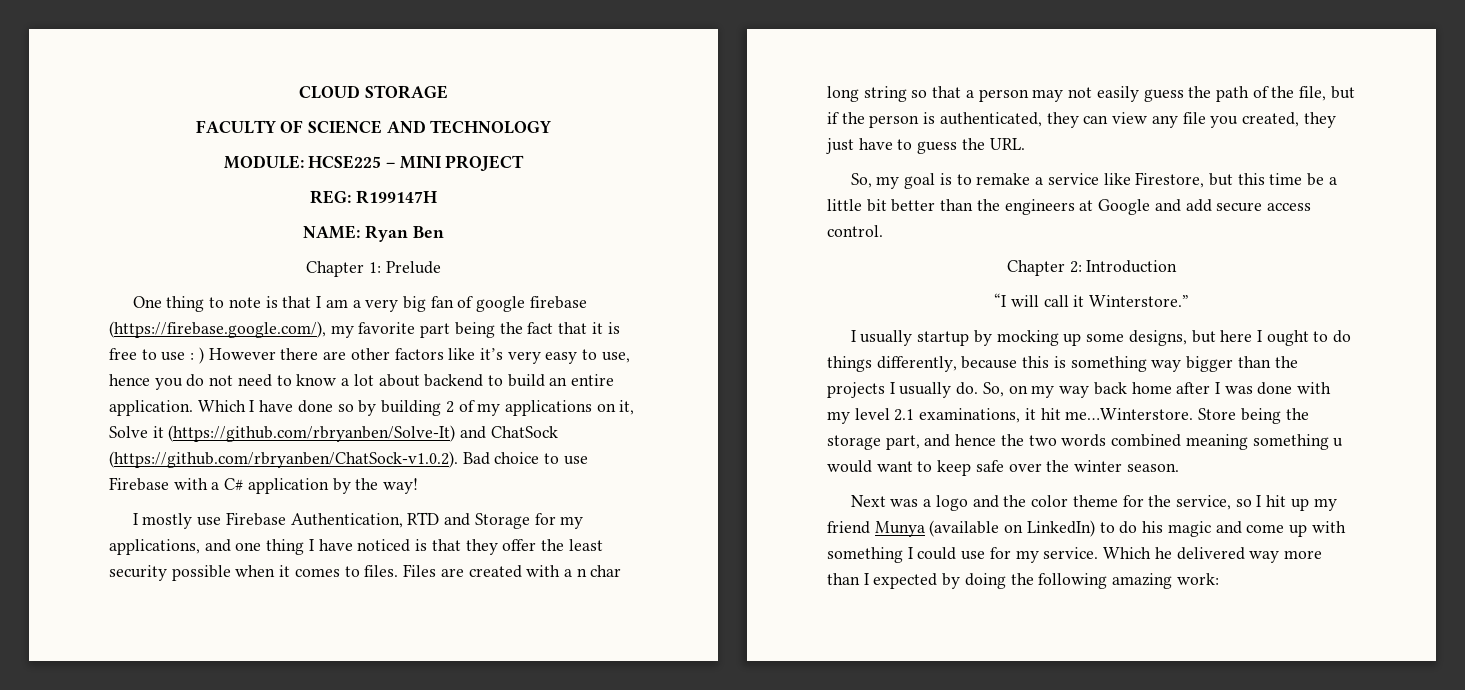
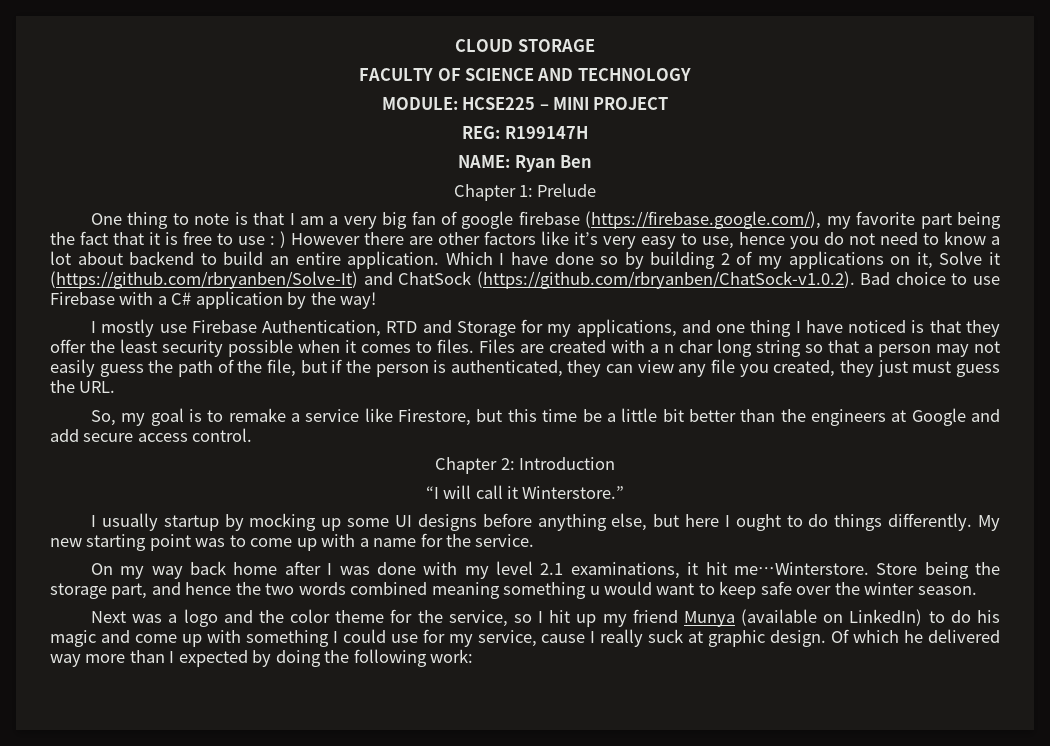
[858,138,913,150] have to -> [912,361,952,373] must
[1128,330,1187,346] designs, -> [394,513,648,531] UI designs before anything else,
[876,356,1298,372] [827,382,1028,398] differently, because this is something way bigger than the projects I usually do. So, on -> [888,513,1001,531] [50,533,535,551] [90,563,113,575] differently. My new starting point was to come up with a name for the service. // On
[1043,547,1152,559] service. Which -> [477,629,900,647] service, cause I really suck at graphic design. Of which
[1112,573,1173,589] amazing -> (427, 658) none

